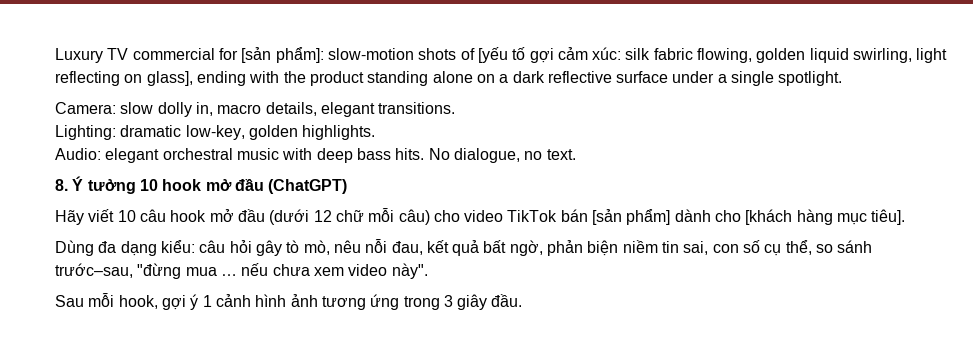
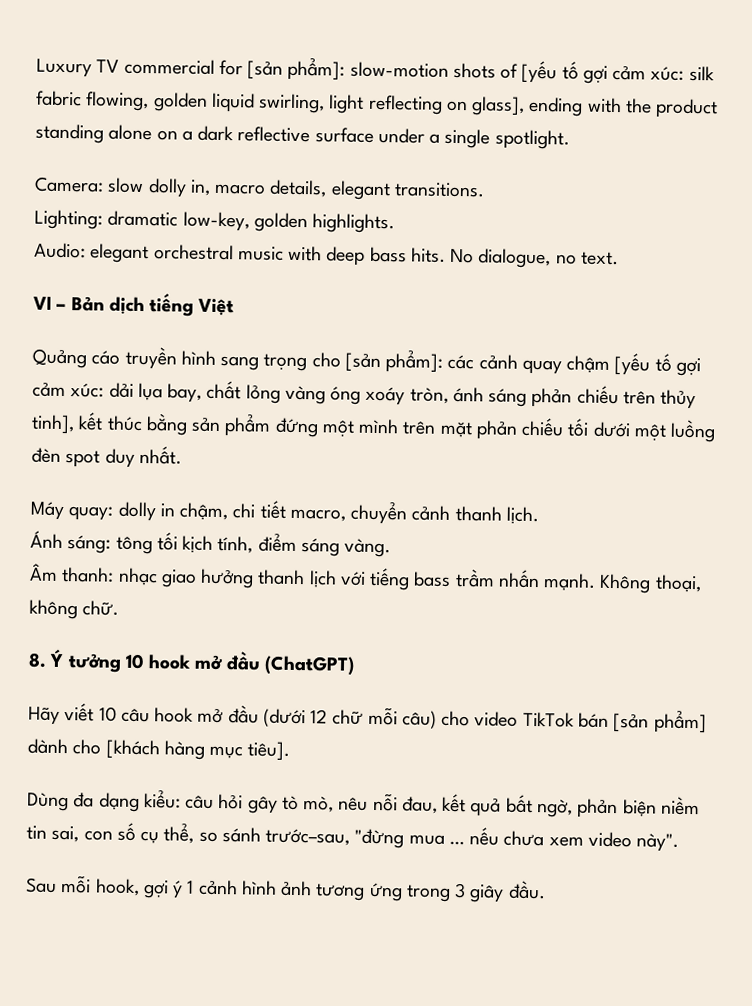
(576, 154) none -> [33,293,235,317] [32,346,701,377] [32,380,697,410] [31,412,717,443] [31,445,182,468] [30,500,539,525] [30,530,392,558] [29,563,702,594] [29,599,120,620] // VI – Bản dịch tiếng Việt // Quảng cáo truyền hình sang trọng cho [sản phẩm]: các cảnh quay chậm [yếu tố gợi cảm xúc: dải lụa bay, chất lỏng vàng óng xoáy tròn, ánh sáng phản chiếu trên thủy tinh], kết thúc bằng sản phẩm đứng một mình trên mặt phản chiếu tối dưới một luồng đèn spot duy nhất. // Máy quay: dolly in chậm, chi tiết macro, chuyển cảnh thanh lịch. // Ánh sáng: tông tối kịch tính, điểm sáng vàng. // Âm thanh: nhạc giao hưởng thanh lịch với tiếng bass trầm nhấn mạnh. Không thoại, không chữ.

